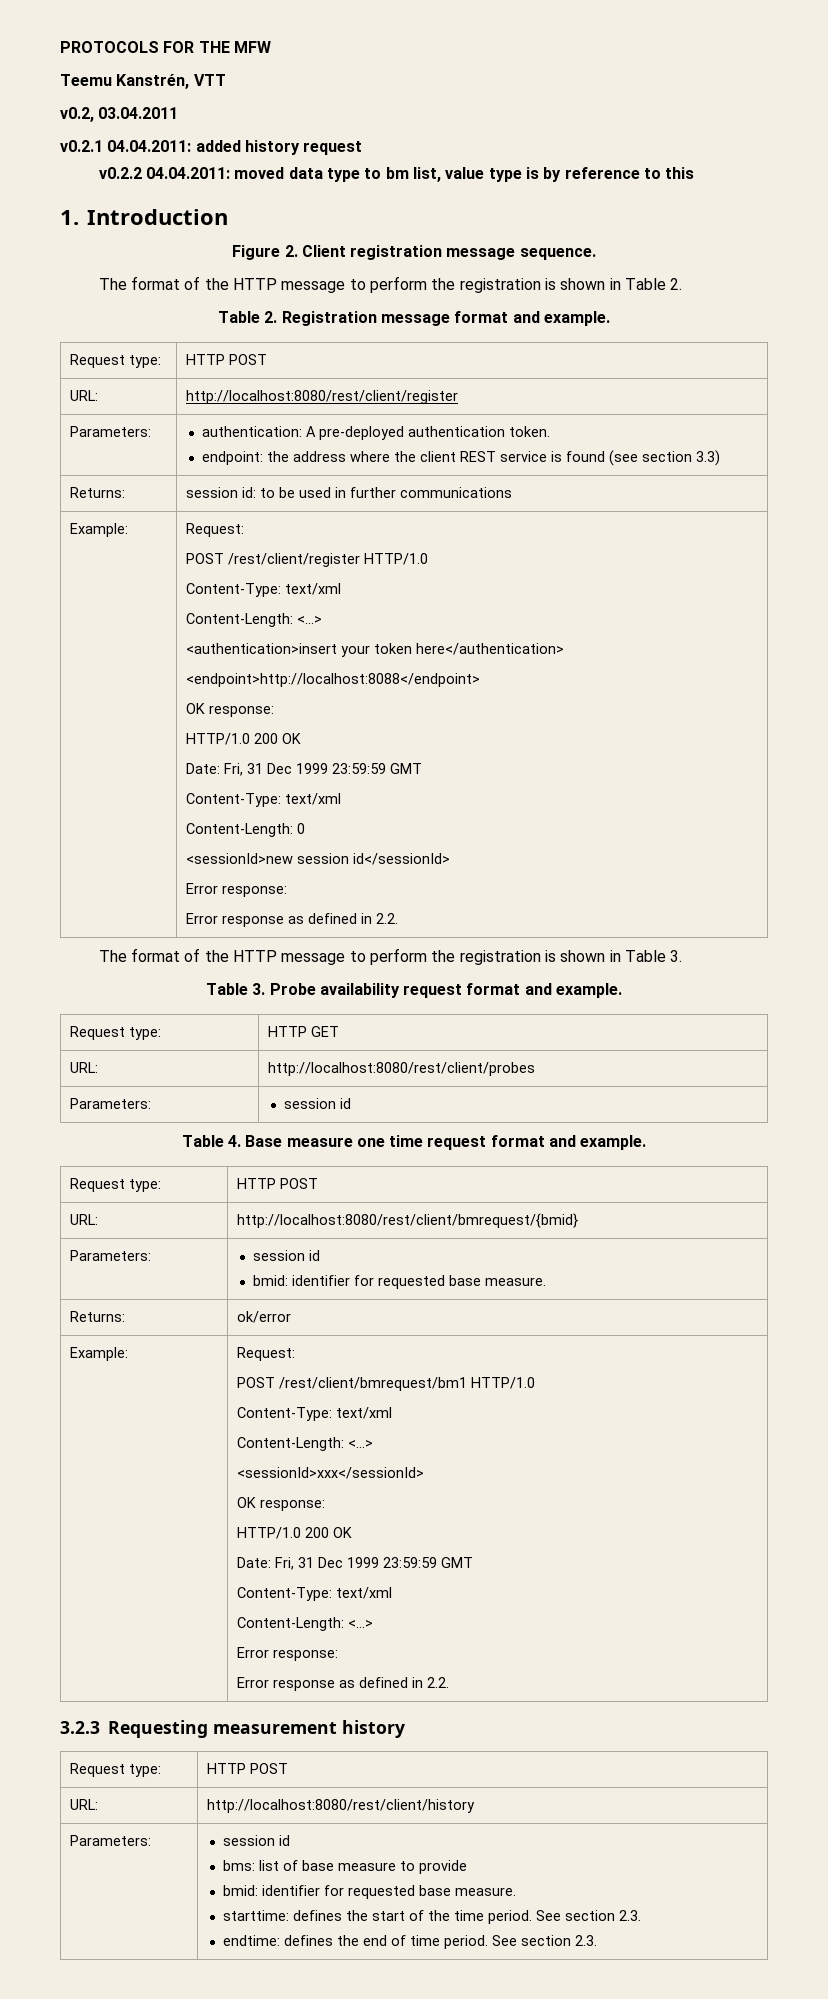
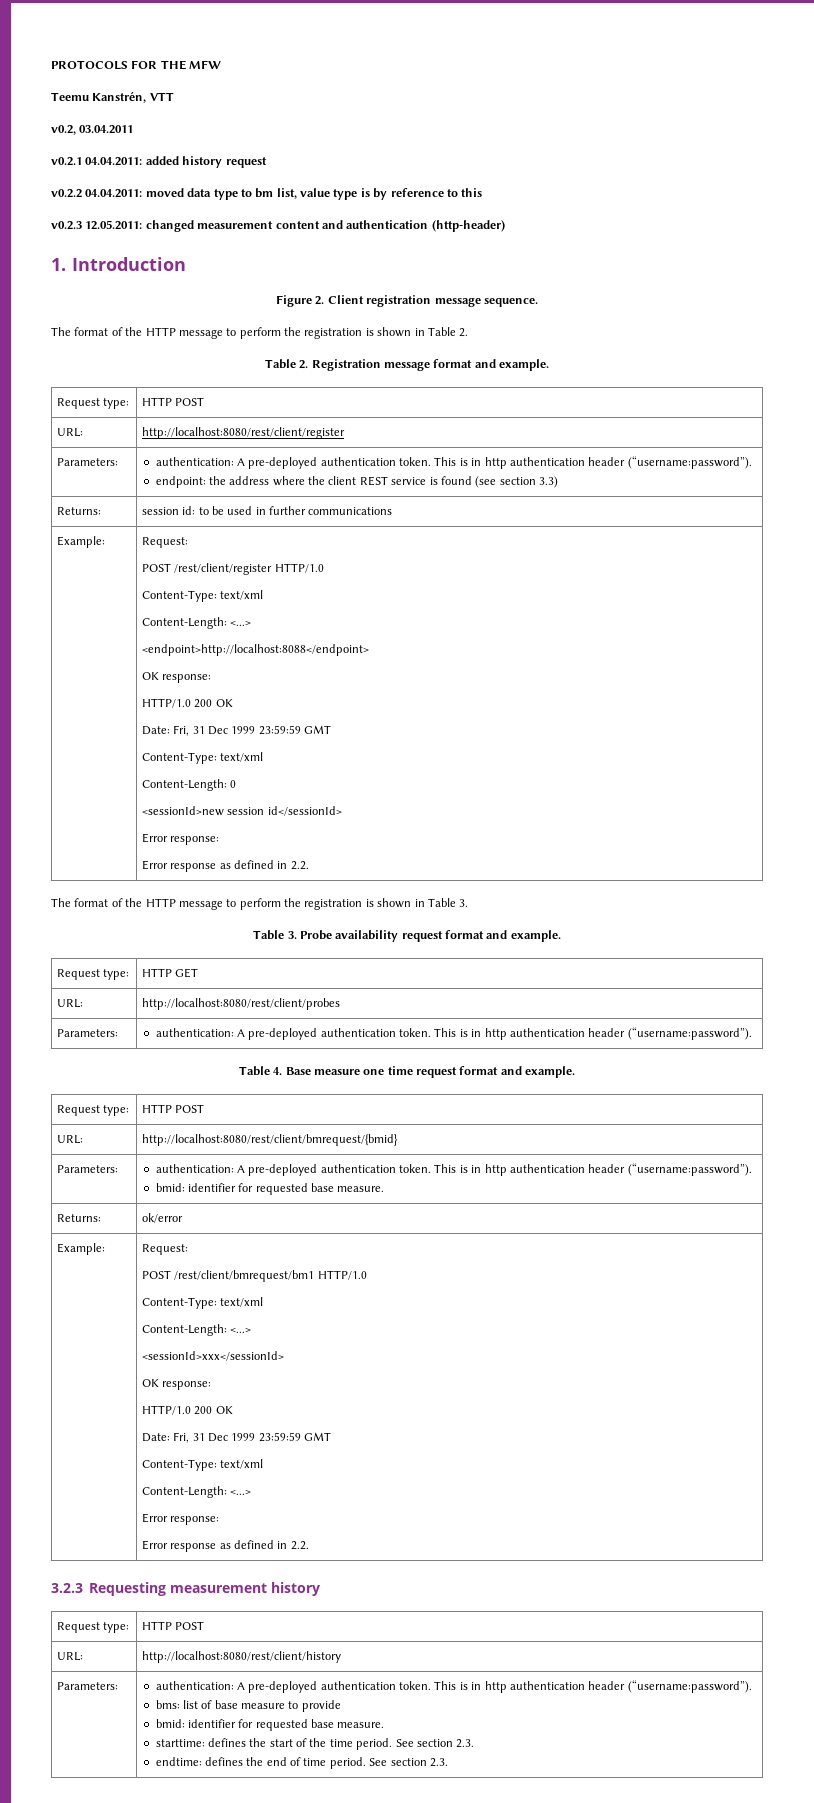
(695, 173) none -> [51,220,505,232] // v0.2.3 12.05.2011: changed measurement content and authentication (http-header)
(550, 431) none -> [434,456,752,469] This is in http authentication header (“username:password”).
[185,643,564,657] // <authentication>insert your token here</authentication> -> (252, 623) none
[283,1098,351,1109] session id -> [155,1027,752,1040] authentication: A pre-deployed authentication token. This is in http authentication header (“username:password”).
[252,1250,320,1261] session id -> [155,1163,752,1176] authentication: A pre-deployed authentication token. This is in http authentication header (“username:password”).
[222,1835,290,1846] session id -> [155,1680,752,1693] authentication: A pre-deployed authentication token. This is in http authentication header (“username:password”).

